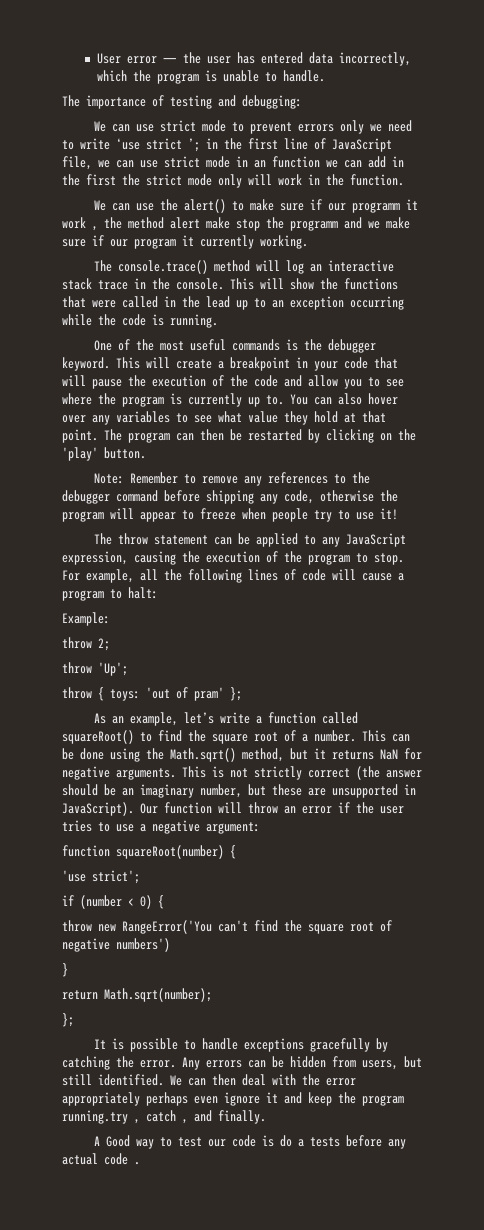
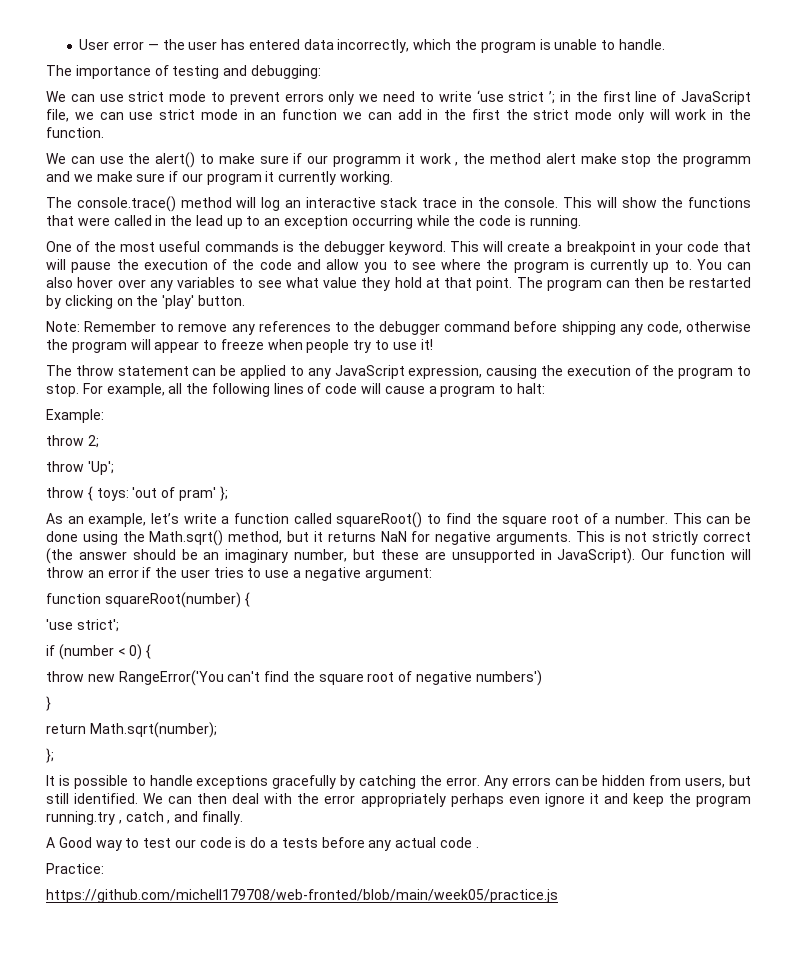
(140, 1163) none -> [46,863,104,874] [46,889,558,903] // Practice: // https://github.com/michell179708/web-fronted/blob/main/week05/practice.js

